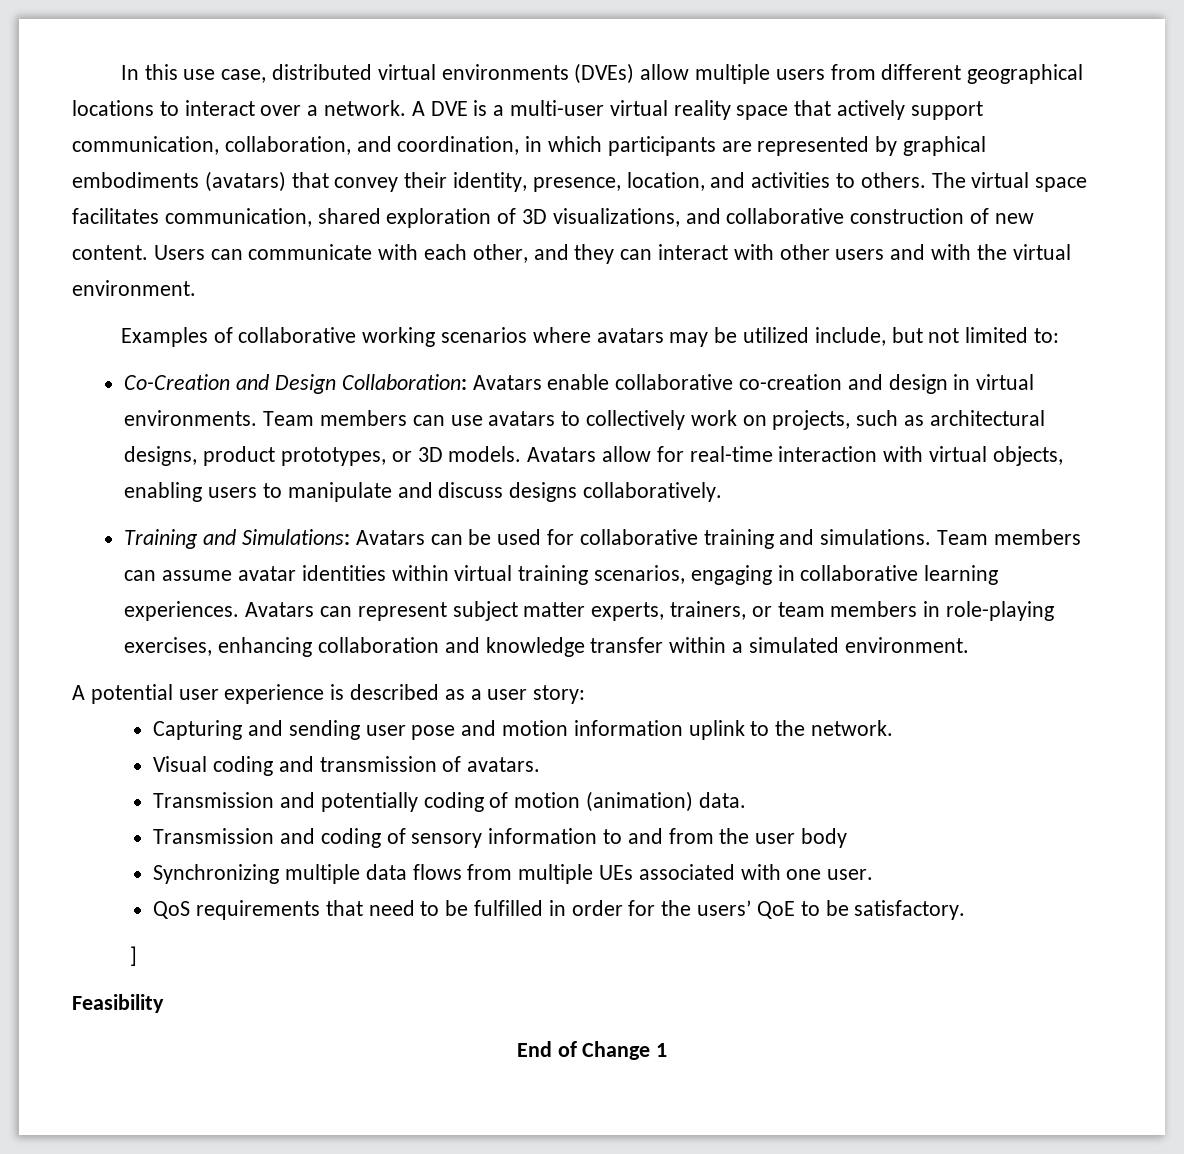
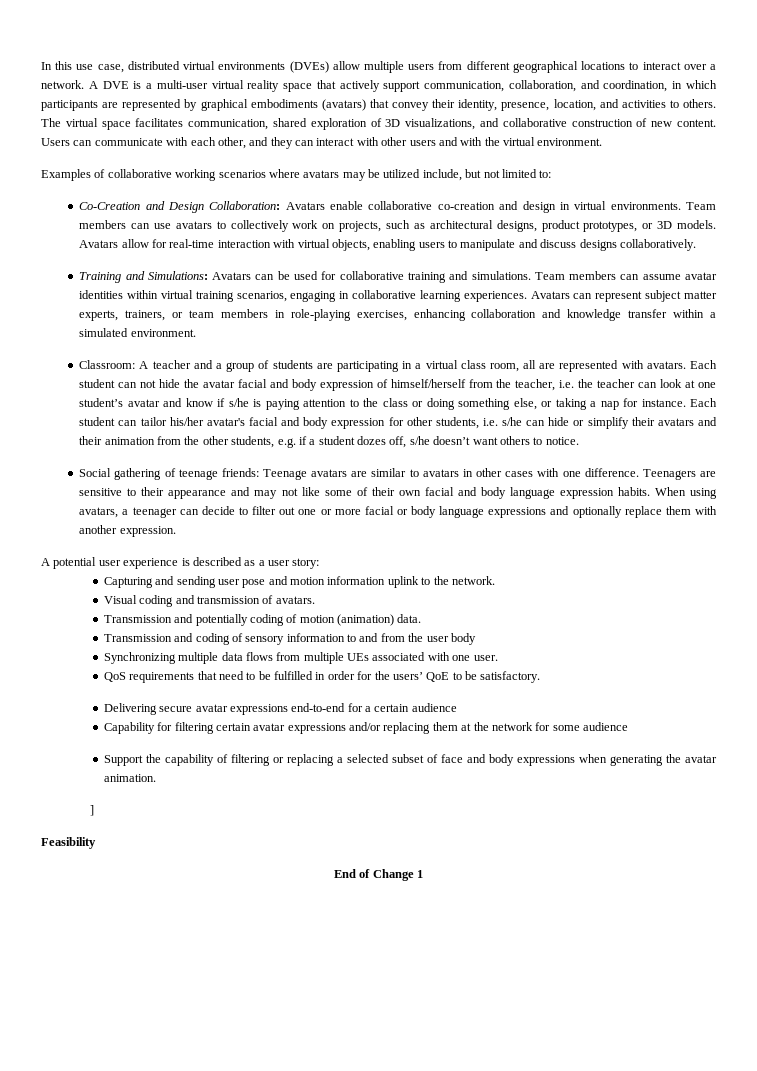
(969, 645) none -> [79,360,718,372] [79,379,717,391] [79,398,717,410] [79,417,718,429] [79,436,579,448] [79,468,716,480] [79,487,718,499] [79,506,718,518] [79,525,176,537] // Classroom: A teacher and a group of students are participating in a virtual class room, all are represented with avatars. Each student can not hide the avatar facial and body expression of himself/herself from the teacher, i.e. the teacher can look at one student’s avatar and know if s/he is paying attention to the class or doing something else, or taking a nap for instance. Each student can tailor his/her avatar's facial and body expression for other students, i.e. s/he can hide or simplify their avatars and their animation from the other students, e.g. if a student dozes off, s/he doesn’t want others to notice. // Social gathering of teenage friends: Teenage avatars are similar to avatars in other cases with one difference. Teenagers are sensitive to their appearance and may not like some of their own facial and body language expression habits. When using avatars, a teenager can decide to filter out one or more facial or body language expressions and optionally replace them with another expression.
(966, 910) none -> [103,703,457,715] [103,722,629,734] [103,754,717,766] [103,774,156,782] // Delivering secure avatar expressions end-to-end for a certain audience // Capability for filtering certain avatar expressions and/or replacing them at the network for some audience // Support the capability of filtering or replacing a selected subset of face and body expressions when generating the avatar animation.

